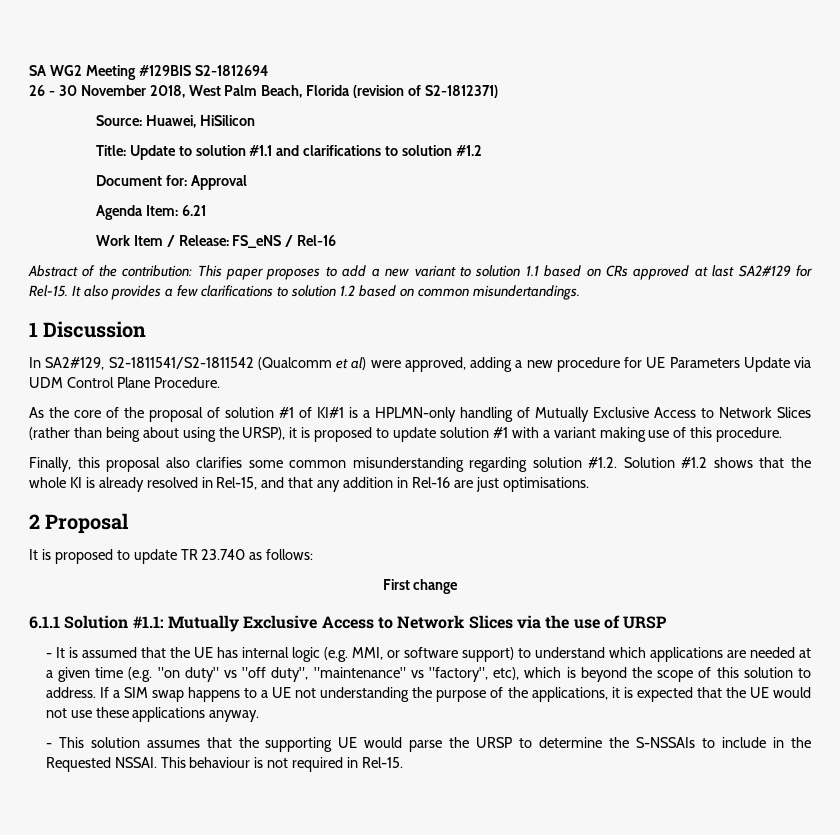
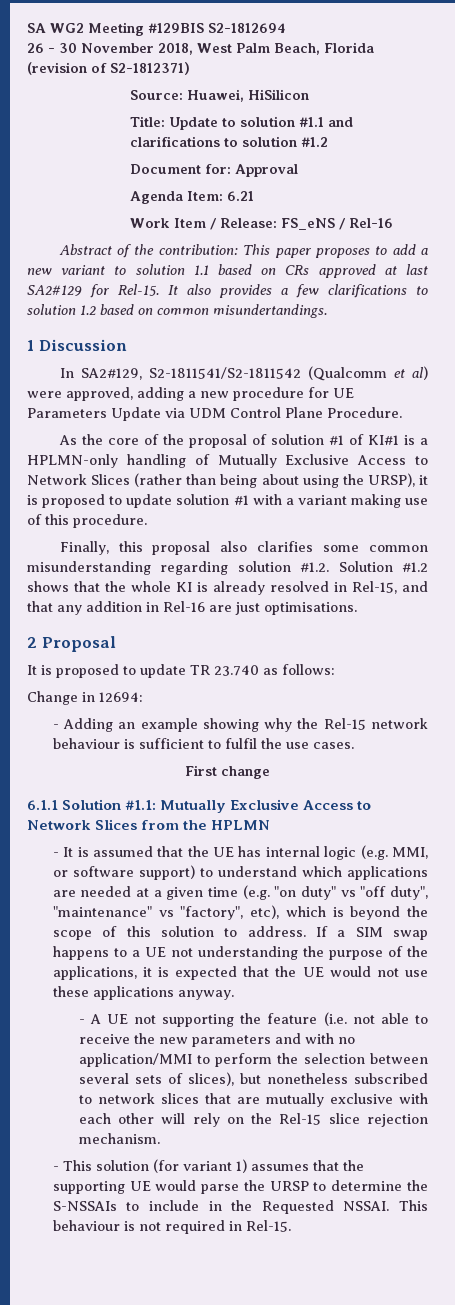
(314, 554) none -> [27,691,143,705] [52,718,428,732] [52,738,354,749] // Change in 12694: // - Adding an example showing why the Rel-15 network behaviour is sufficient to fulfil the use cases.
[516,615,668,629] via the use of URSP -> [141,820,271,830] from the HPLMN
(260, 716) none -> [78,1012,428,1027] [78,1033,355,1047] [78,1053,428,1067] [78,1072,428,1086] [78,1093,428,1107] [78,1113,428,1127] [78,1133,160,1144] // - A UE not supporting the feature (i.e. not able to receive the new parameters and with no application/MMI to perform the selection between several sets of slices), but nonetheless subscribed to network slices that are mutually exclusive with each other will rely on the Rel-15 slice rejection mechanism.
(140, 742) none -> [152,1159,247,1173] (for variant 1)

